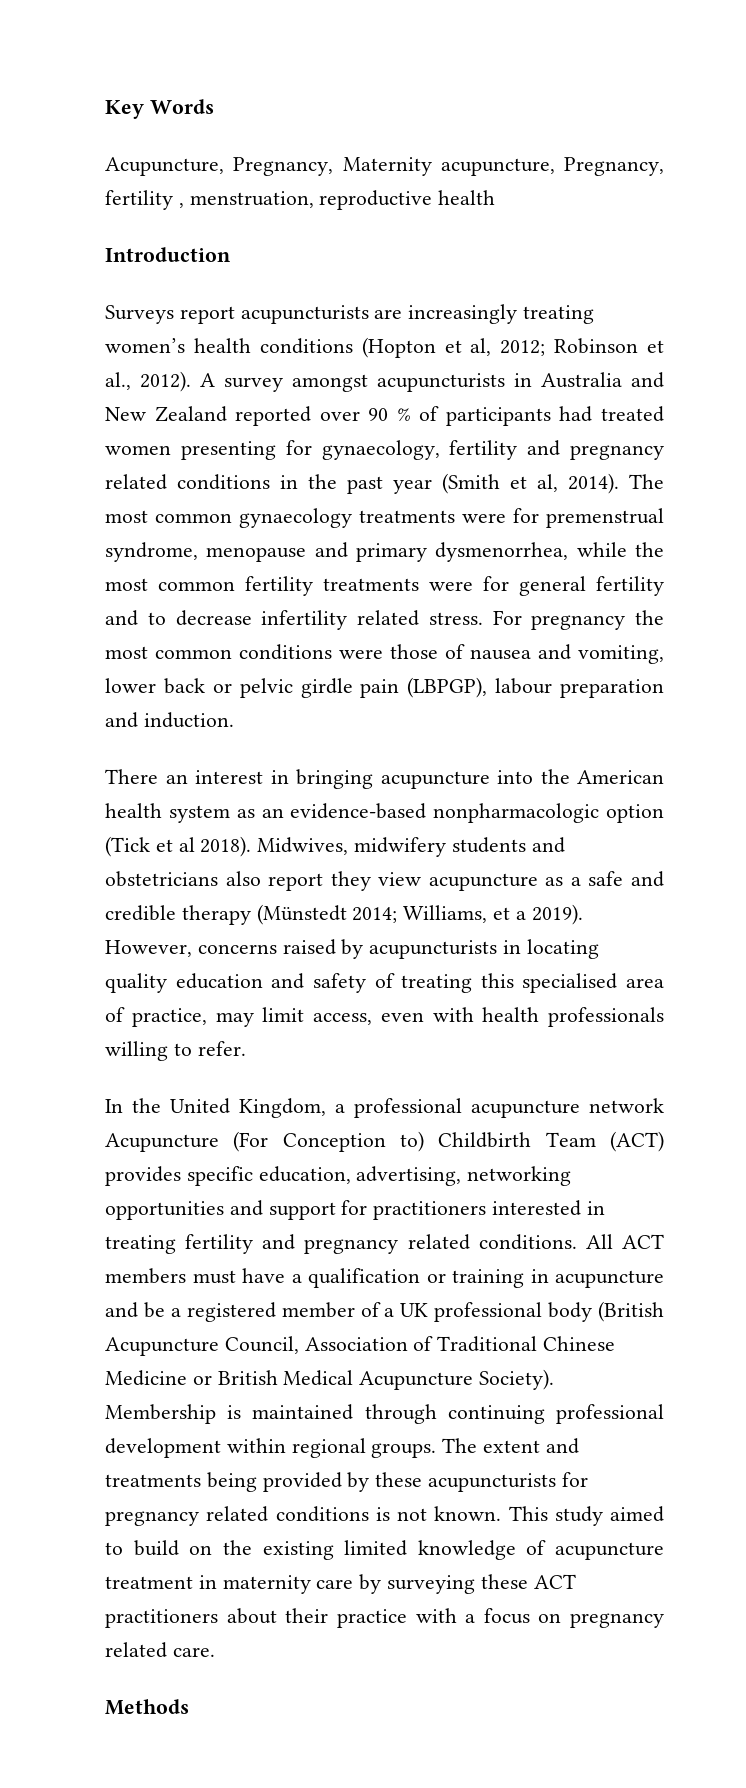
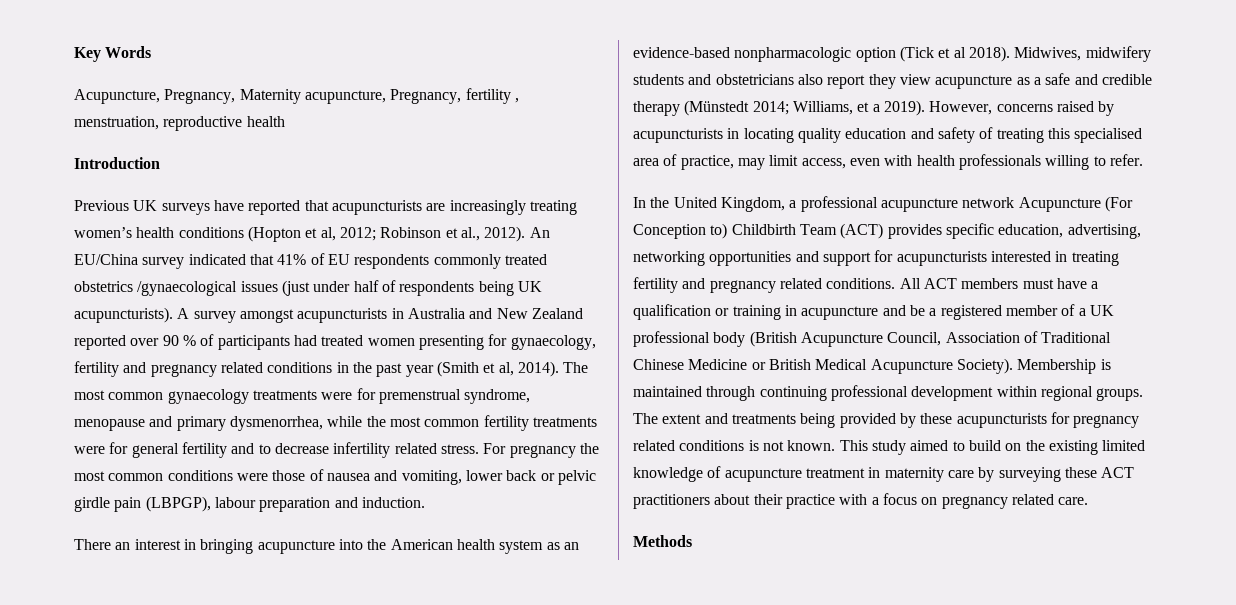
[105,305,235,324] Surveys report -> [74,200,329,215] Previous UK surveys have reported that
(191, 381) none -> [529,227,550,238] [74,253,547,269] [74,280,542,296] [74,307,173,323] An EU/China survey indicated that 41% of EU respondents commonly treated obstetrics /gynaecological issues (just under half of respondents being UK acupuncturists).
[373,1201,487,1220] practitioners -> [896,251,987,266] acupuncturists

